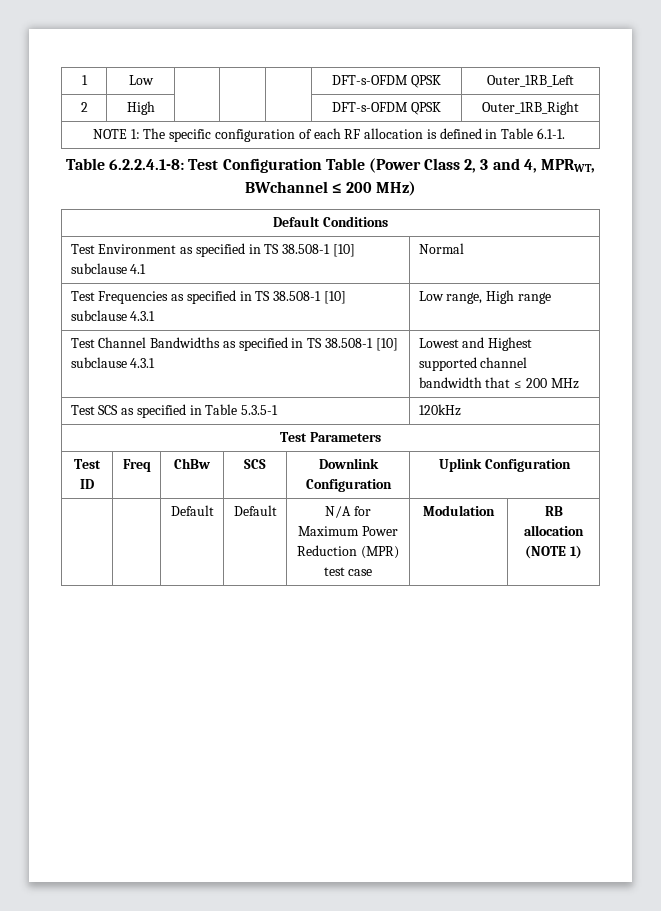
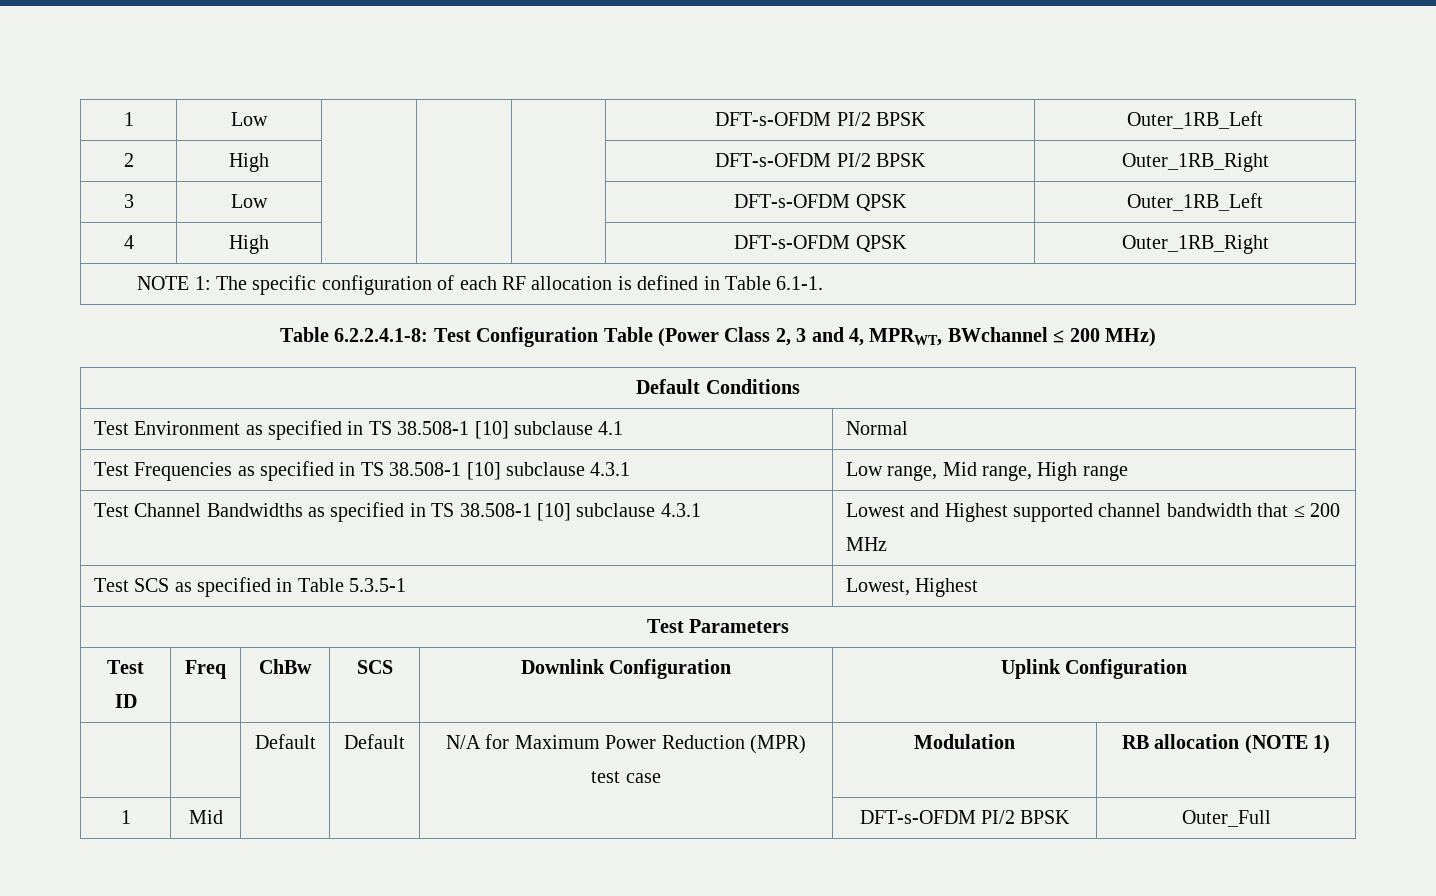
(154, 80) none -> [715,112,926,126] [1127,111,1263,129] [123,153,134,167] [229,153,269,172] [715,153,926,167] [1121,153,1269,172] [123,194,134,208] [231,194,268,208] | DFT-s-OFDM PI/2 BPSK | Outer_1RB_Left // 2 | High | | | | DFT-s-OFDM PI/2 BPSK | Outer_1RB_Right // 3 | Low | | |
[80,102,88,112] 2 -> [123,235,134,249] 4
(483, 298) none -> [942,462,1033,481] Mid range,
[418,404,461,416] 120kHz -> [845,578,979,597] Lowest, Highest
(582, 552) none -> [120,810,131,824] [188,810,223,824] [859,810,1071,824] [1181,810,1271,827] // 1 | Mid | | | | DFT-s-OFDM PI/2 BPSK | Outer_Full

